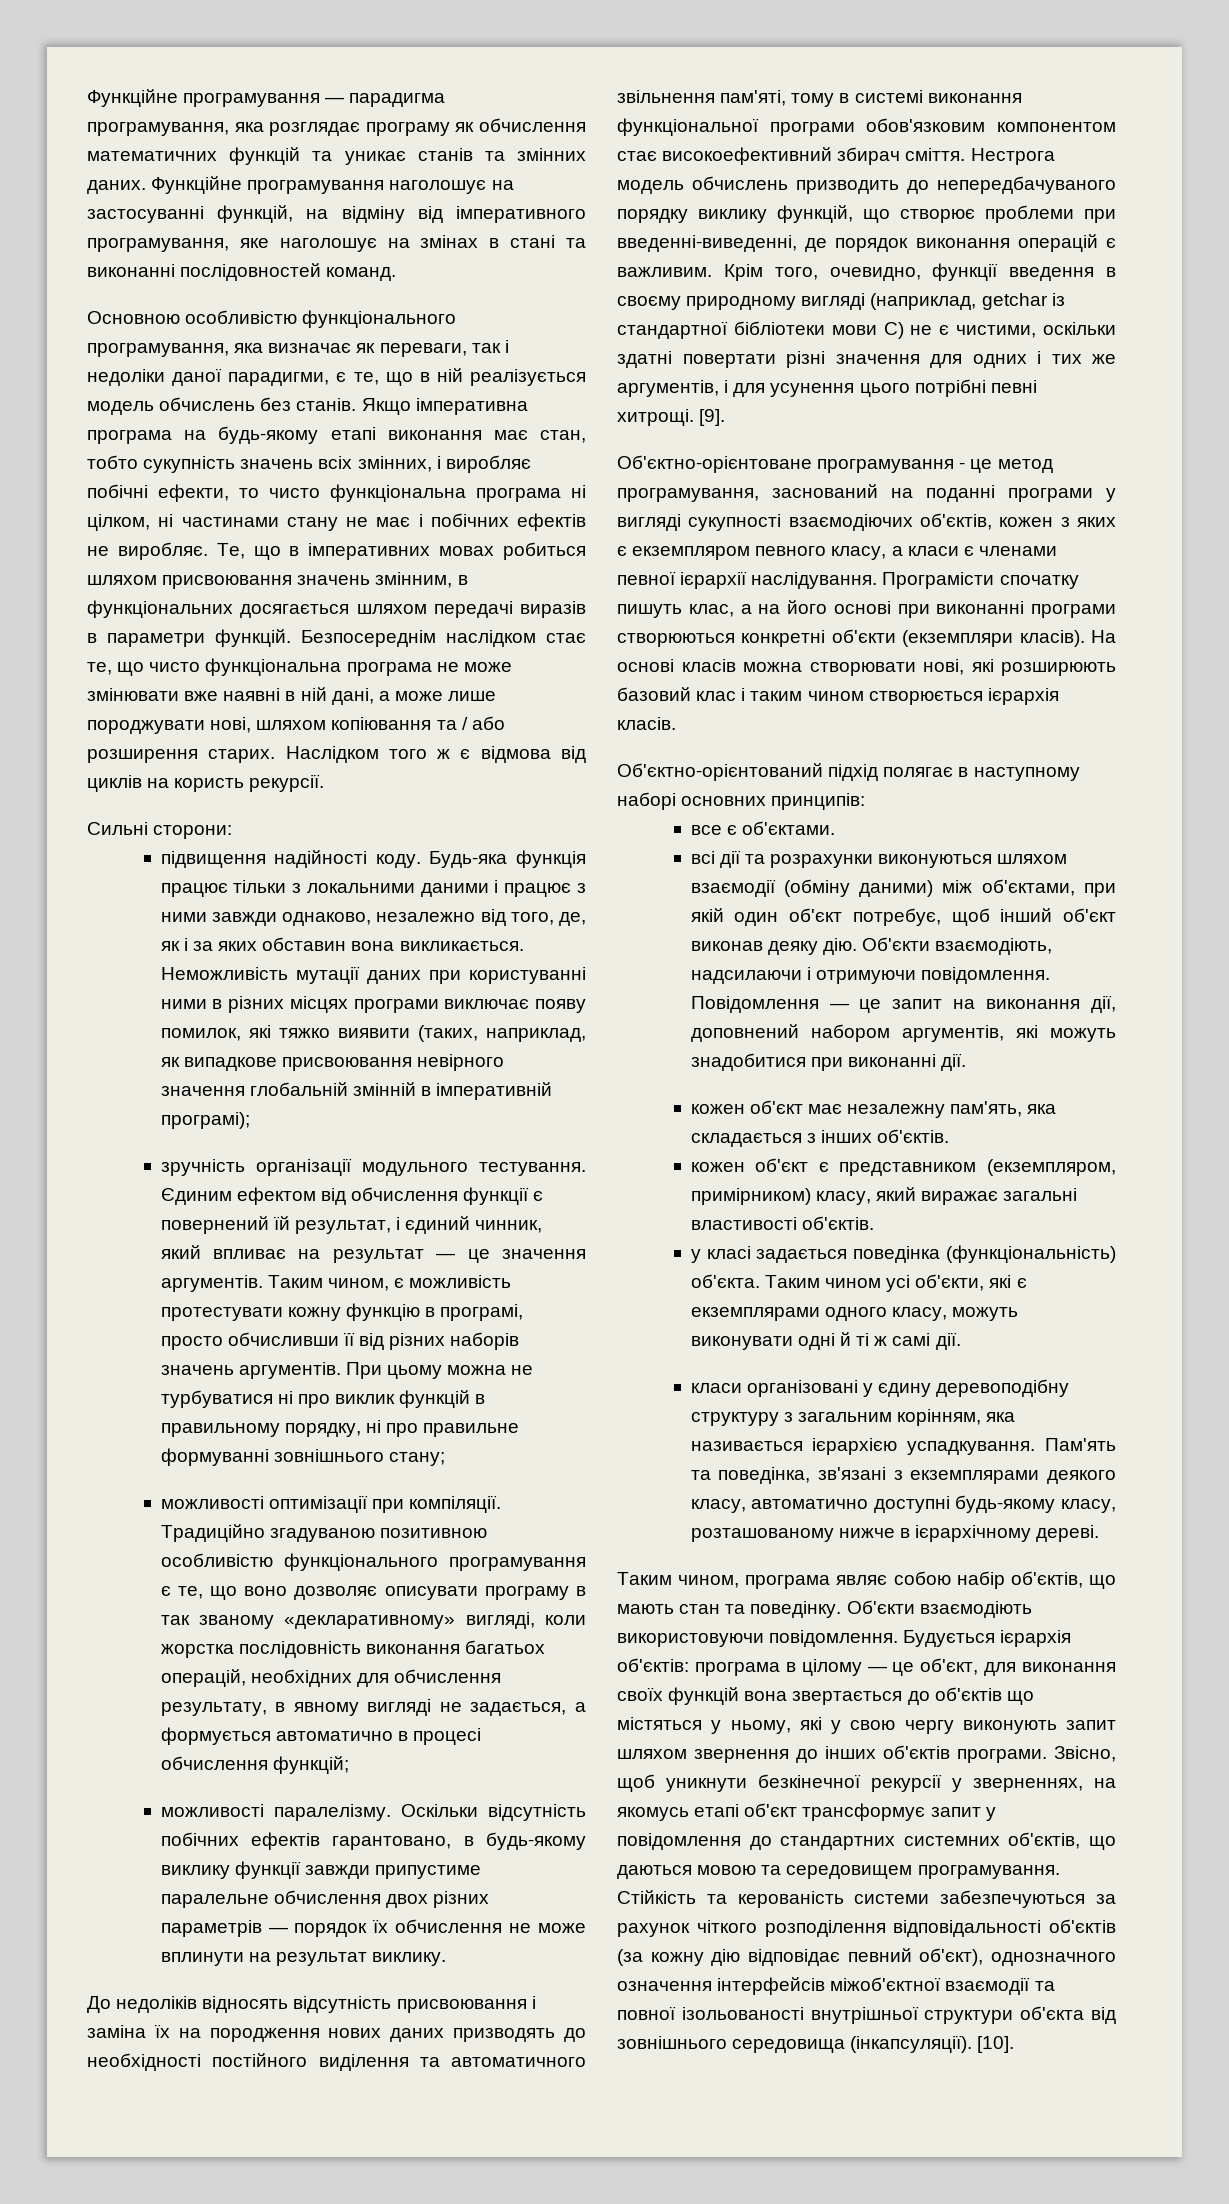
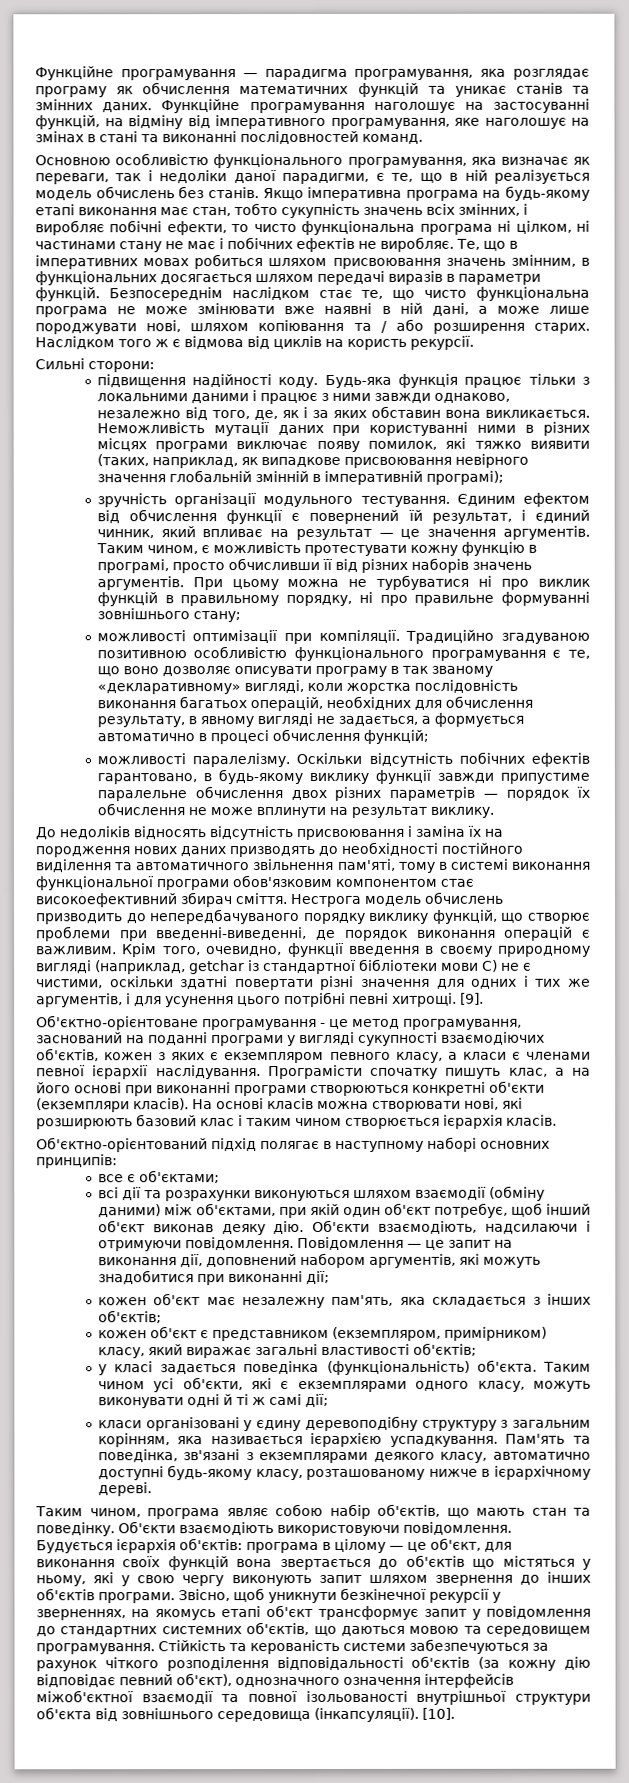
[741,821,835,835] об'єктами. -> [138,1170,220,1184] об'єктами;
[941,1053,967,1071] дії. -> [305,1270,330,1285] дії;
[877,1129,950,1143] об'єктів. -> [97,1310,162,1324] об'єктів;
[801,1216,874,1230] об'єктів. -> [412,1342,477,1356] об'єктів;
[935,1332,961,1350] дії. -> [304,1393,329,1408] дії;

